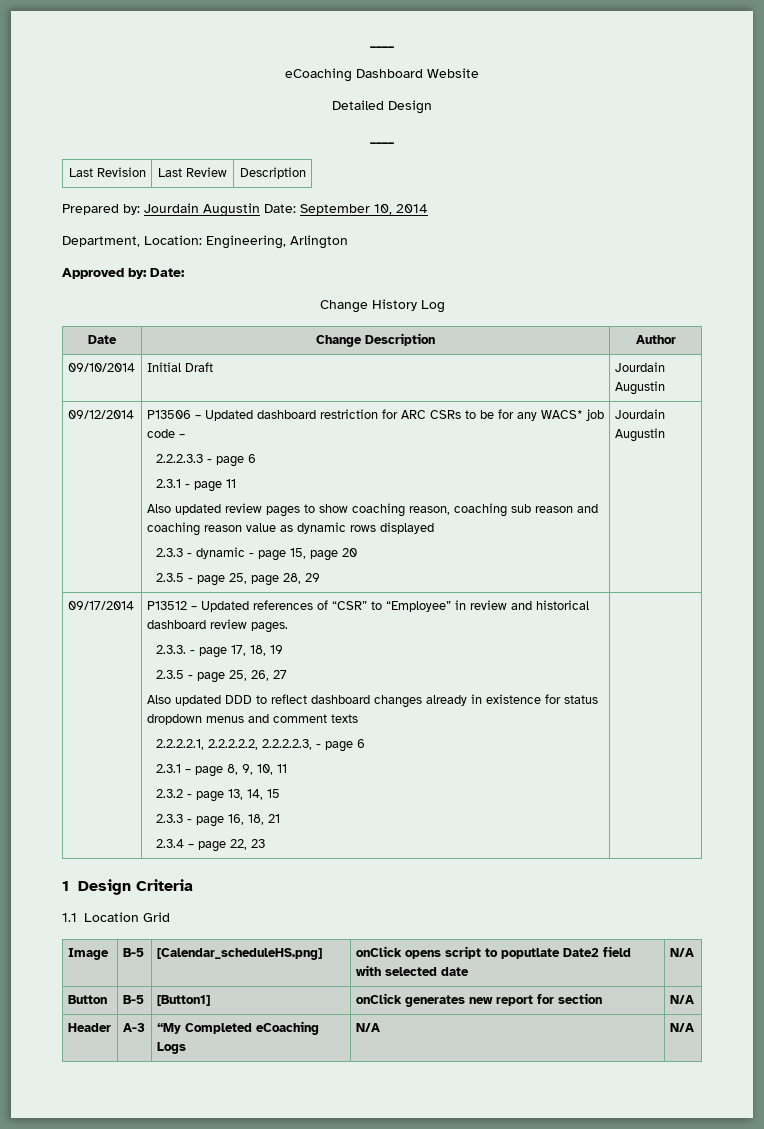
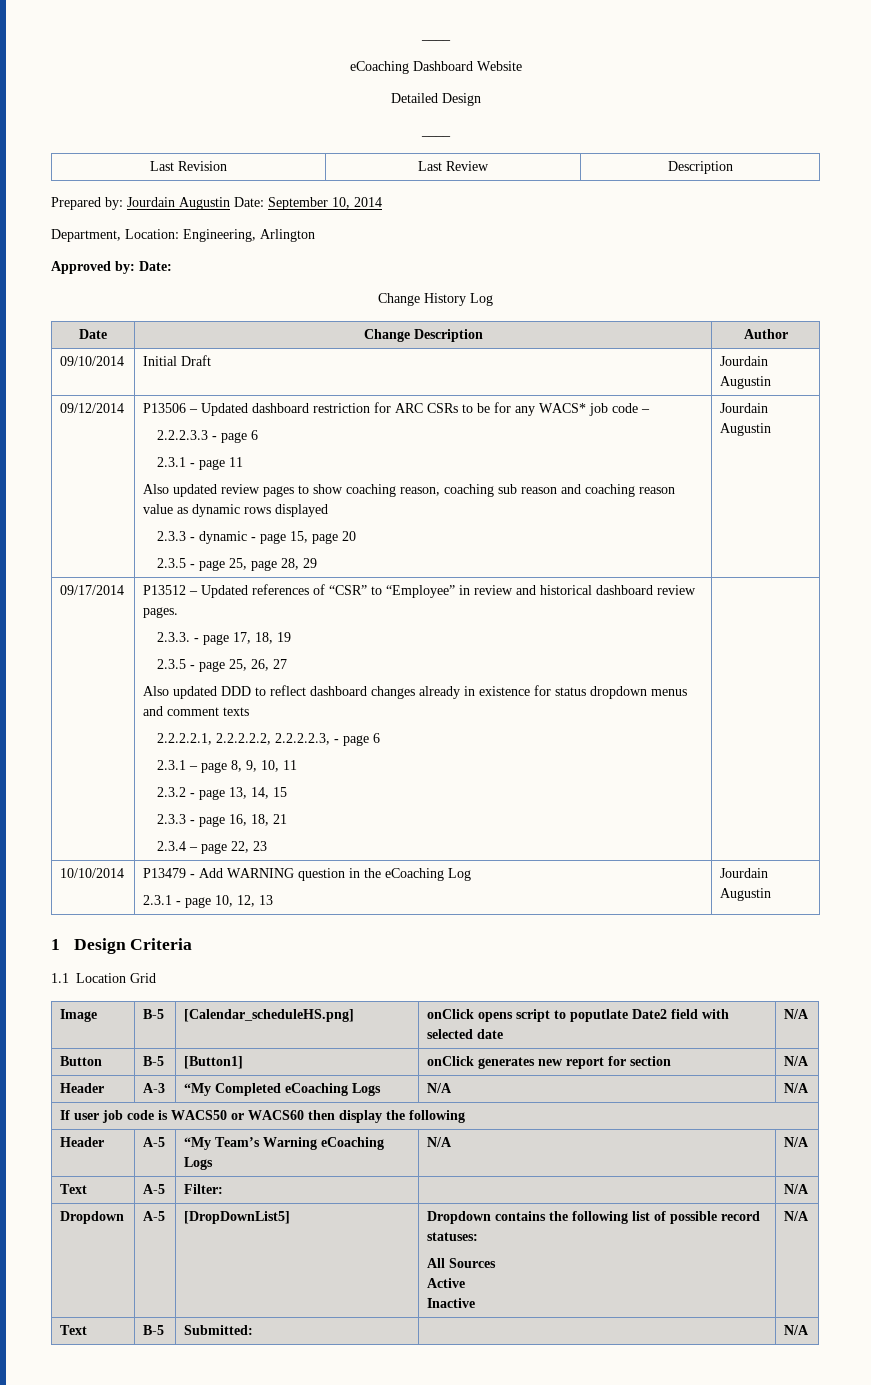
(266, 843) none -> [60,868,125,878] [143,868,472,881] [143,895,274,908] [720,868,769,878] [720,888,772,901] // 10/10/2014 | P13479 - Add WARNING question in the eCoaching Log // 2.3.1 - page 10, 12, 13 | Jourdain Augustin
(694, 1027) none -> [60,1110,466,1123] [60,1137,105,1147] [143,1137,166,1147] [184,1137,385,1150] [184,1157,214,1170] [427,1137,453,1147] [784,1137,810,1147] [60,1184,88,1194] [143,1184,166,1194] [184,1184,224,1194] [784,1184,810,1194] [60,1211,125,1224] [143,1211,166,1221] [184,1211,291,1224] [427,1211,761,1224] [427,1232,479,1241] [427,1258,497,1268] [427,1278,466,1288] [427,1298,476,1308] [784,1211,810,1221] [60,1325,88,1335] [143,1325,165,1335] [184,1325,254,1335] [784,1325,810,1335] // If user job code is WACS50 or WACS60 then display the following // Header | A-5 | “My Team’s Warning eCoaching Logs | N/A | N/A // Text | A-5 | Filter: | | N/A // Dropdown | A-5 | [DropDownList5] | Dropdown contains the following list of possible record statuses: // All Sources // Active // Inactive | N/A // Text | B-5 | Submitted: | | N/A

